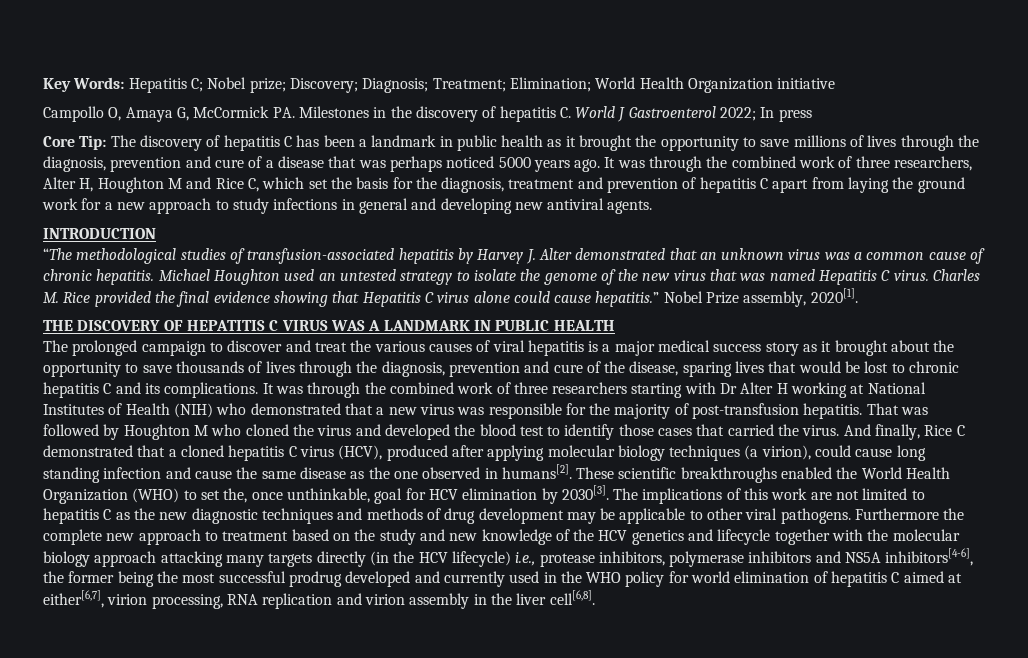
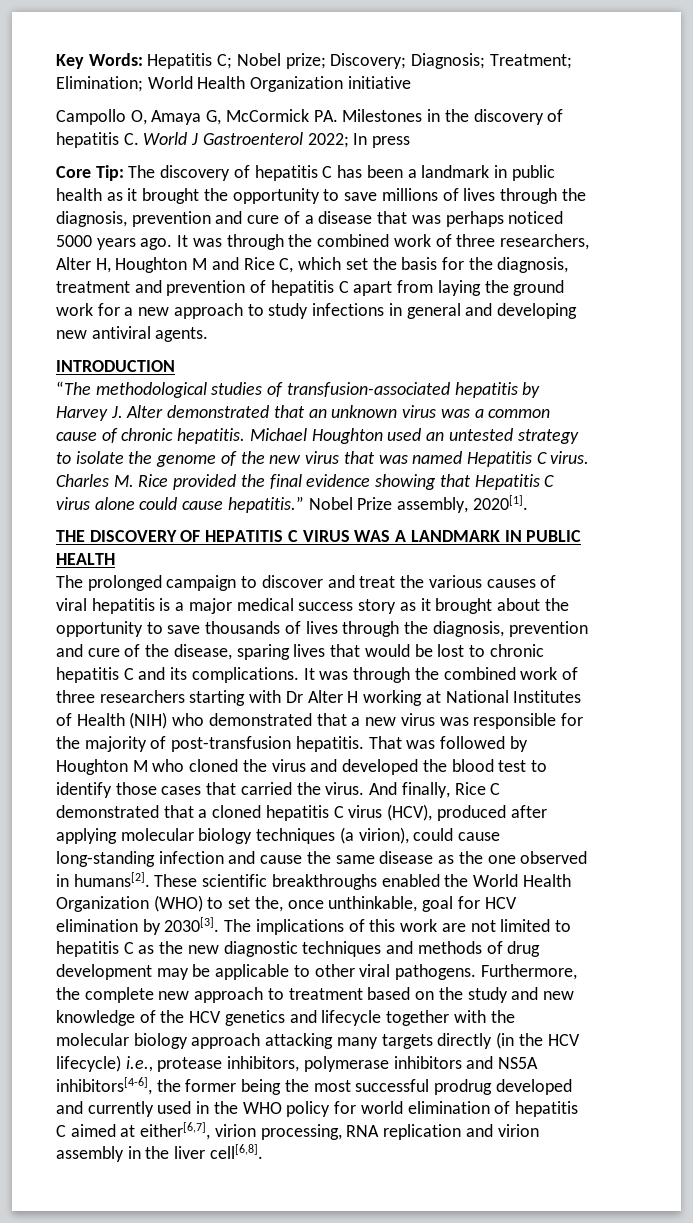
[896,445,926,461] [43,467,100,483] long standing -> [56,851,155,867] long-standing
[855,508,940,520] Furthermore -> [480,964,577,980] Furthermore,

